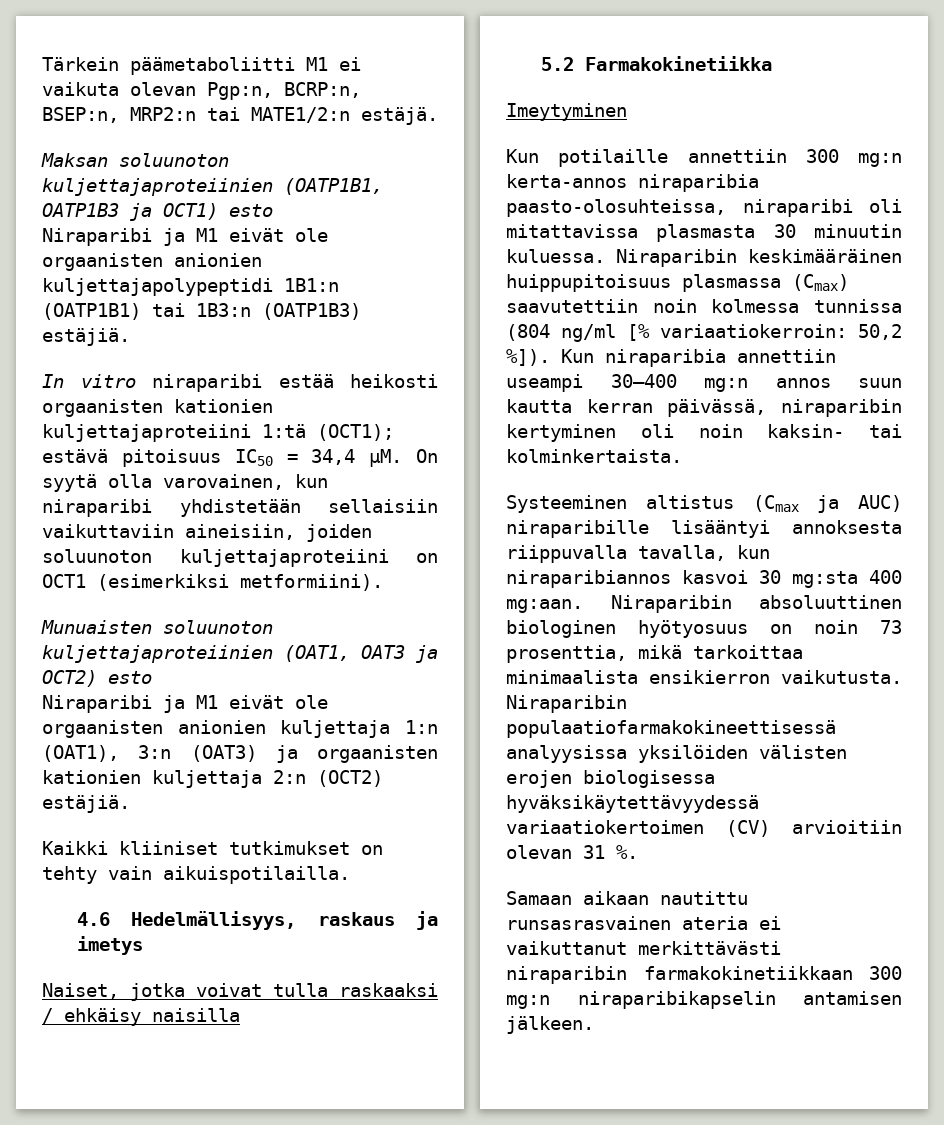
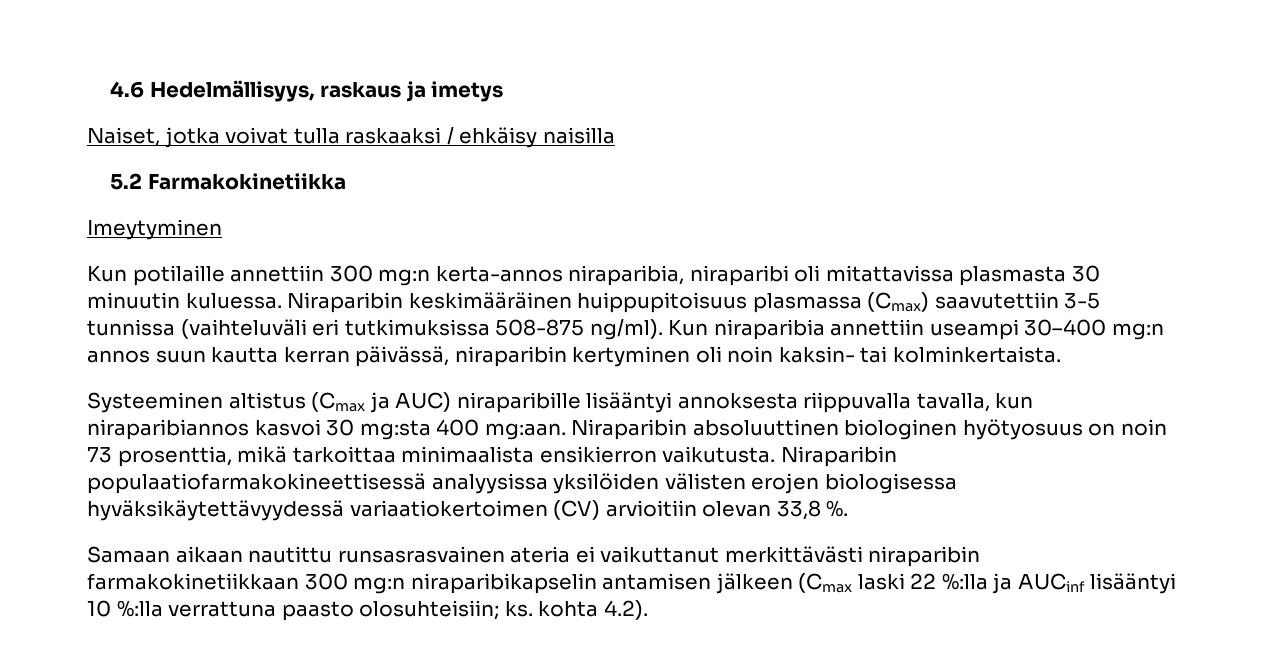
[42,57,361,75] [42,82,361,100] [42,107,438,125] [41,153,229,167] [42,178,383,196] [42,203,273,221] [42,228,328,246] [42,253,262,271] [42,278,339,296] [42,303,361,320] [42,328,130,346] [42,374,438,392] [42,399,273,417] [42,424,394,442] [42,449,438,467] [42,474,328,492] [42,499,438,517] [42,524,372,542] [42,549,438,567] [42,574,383,591] [41,620,273,634] [42,645,438,663] [42,670,152,687] [42,695,328,713] [42,720,438,738] [42,745,438,763] [42,770,383,788] [42,795,130,813] [42,841,383,855] [42,866,350,884] Tärkein päämetaboliitti M1 ei vaikuta olevan Pgp:n, BCRP:n, BSEP:n, MRP2:n tai MATE1/2:n estäjä. // Maksan soluunoton kuljettajaproteiinien (OATP1B1, OATP1B3 ja OCT1) esto // Niraparibi ja M1 eivät ole orgaanisten anionien kuljettajapolypeptidi 1B1:n (OATP1B1) tai 1B3:n (OATP1B3) estäjiä. // In vitro niraparibi estää heikosti orgaanisten kationien kuljettajaproteiini 1:tä (OCT1); estävä pitoisuus IC50 = 34,4 µM. On syytä olla varovainen, kun niraparibi yhdistetään sellaisiin vaikuttaviin aineisiin, joiden soluunoton kuljettajaproteiini on OCT1 (esimerkiksi metformiini). // Munuaisten soluunoton kuljettajaproteiinien (OAT1, OAT3 ja OCT2) esto // Niraparibi ja M1 eivät ole orgaanisten anionien kuljettaja 1:n (OAT1), 3:n (OAT3) ja orgaanisten kationien kuljettaja 2:n (OCT2) estäjiä. // Kaikki kliiniset tutkimukset on tehty vain aikuispotilailla. // -> (109, 89) none
[638,174,759,192] [506,199,726,217] niraparibia paasto-olosuhteissa, -> [568,265,685,286] niraparibia,
[652,299,902,313] [506,324,902,342] [506,349,550,366] noin kolmessa tunnissa (804 ng/ml [% variaatiokerroin: 50,2 %]). -> [1064,293,1101,309] [87,319,663,340] 3-5 tunnissa (vaihteluväli eri tutkimuksissa 508-875 ng/ml).
[583,845,605,859] 31 -> [776,500,821,520] 33,8
[506,1016,594,1034] jälkeen. -> [715,573,1177,594] [87,600,648,621] jälkeen (Cmax laski 22 %:lla ja AUCinf lisääntyi 10 %:lla verrattuna paasto olosuhteisiin; ks. kohta 4.2).

